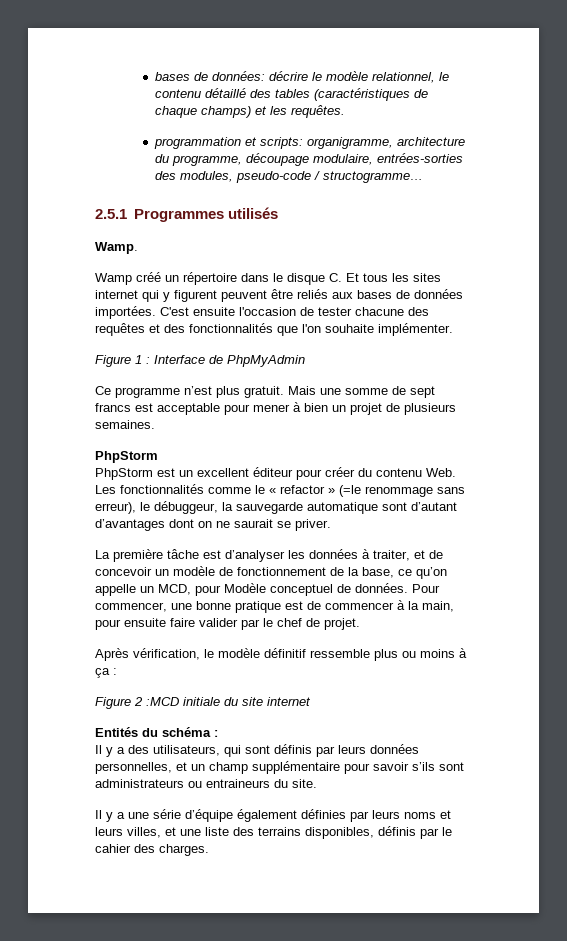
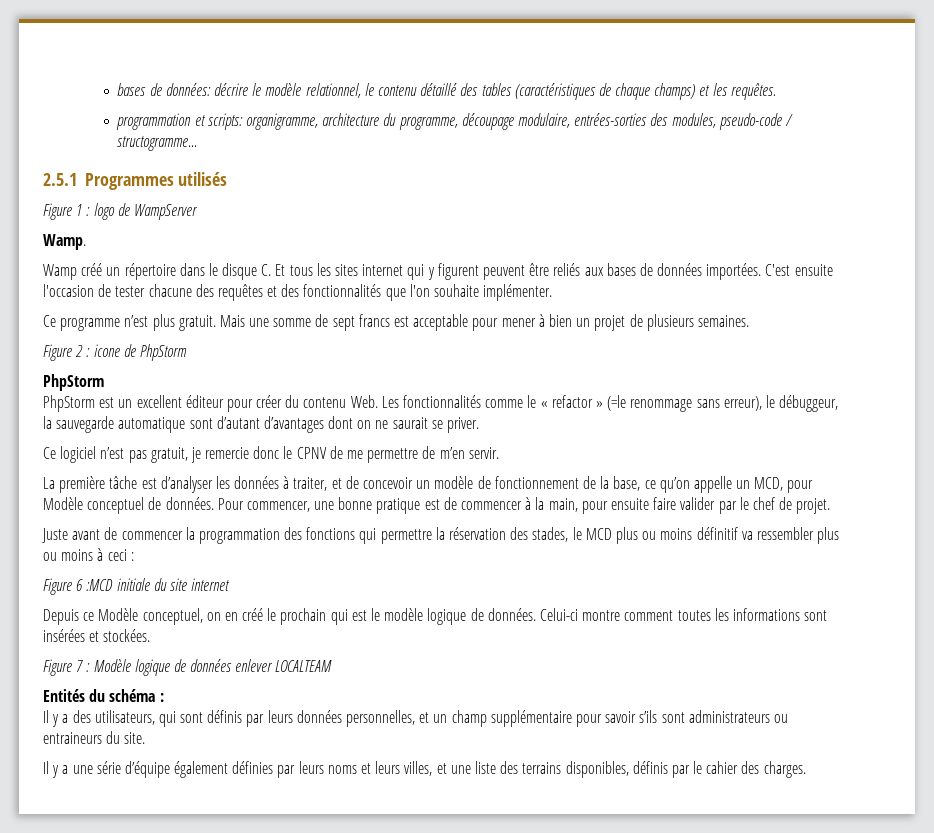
(278, 213) none -> [43,203,198,220] // Figure 1 : logo de WampServer
[95,355,305,367] // Figure 1 : Interface de PhpMyAdmin -> (553, 292) none
(155, 424) none -> [43,344,187,361] // Figure 2 : icone de PhpStorm
(331, 525) none -> [43,446,499,463] // Ce logiciel n’est pas gratuit, je remercie donc le CPNV de me permettre de m’en servir.
[95,648,370,661] Après vérification, le modèle définitif ressemble -> [42,527,814,544] Juste avant de commencer la programmation des fonctions qui permettre la réservation des stades, le MCD plus ou moins définitif va ressembler
[95,668,110,678] ça -> [107,549,127,561] ceci
[134,697,143,706] 2 -> [76,579,84,591] 6
(311, 701) none -> [43,608,828,625] [43,629,151,642] [43,659,333,676] // Depuis ce Modèle conceptuel, on en créé le prochain qui est le modèle logique de données. Celui-ci montre comment toutes les informations sont insérées et stockées. // Figure 7 : Modèle logique de données enlever LOCALTEAM

